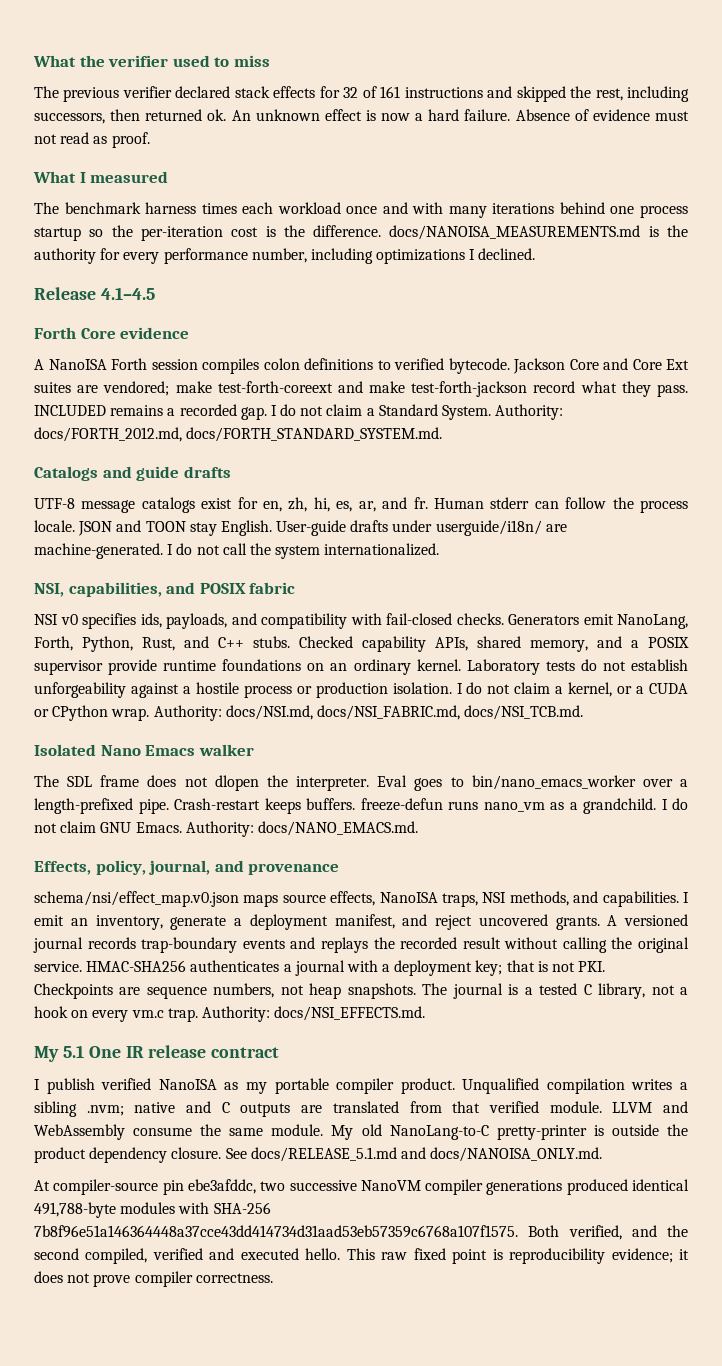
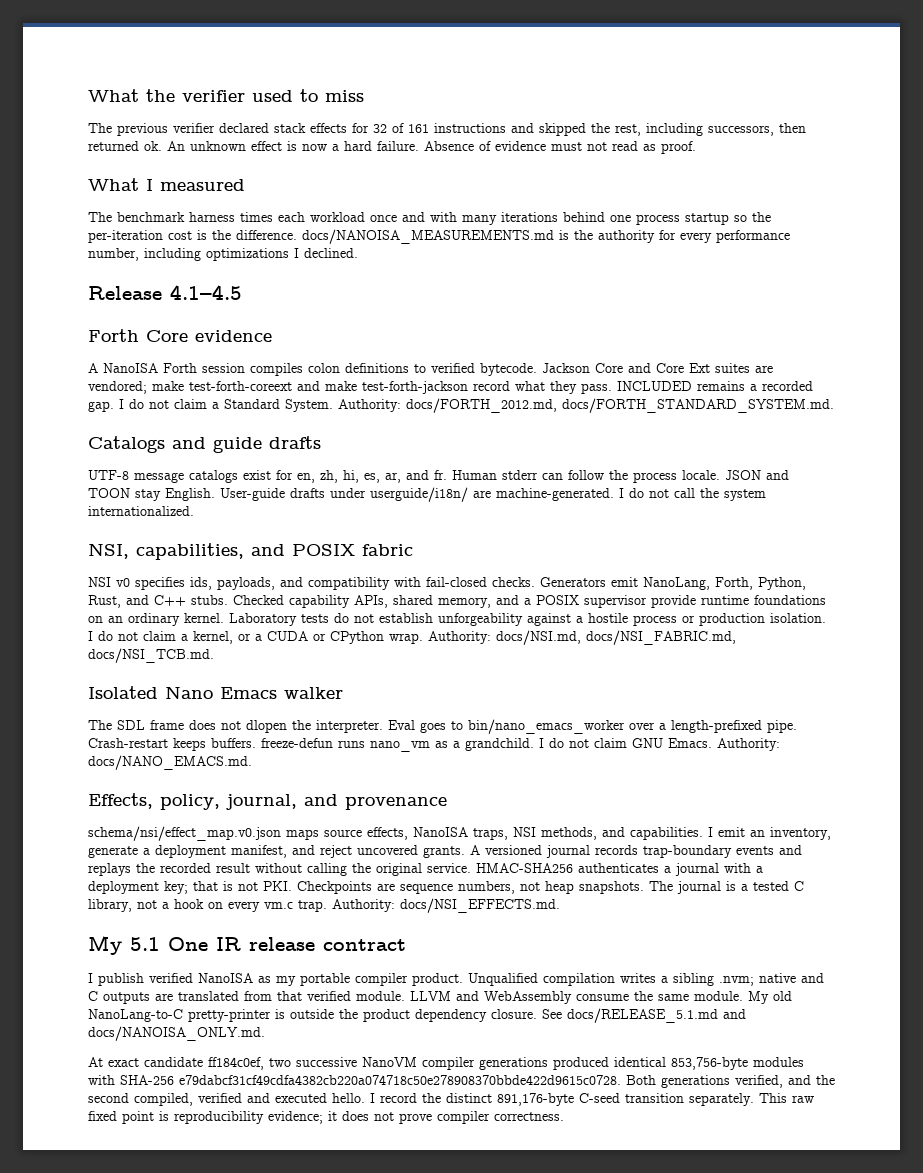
[53,1179,256,1195] compiler-source pin ebe3afddc, -> [108,1057,264,1070] exact candidate ff184c0ef,
[34,1202,116,1218] 491,788-byte -> [671,1057,748,1070] 853,756-byte
[34,1225,560,1238] 7b8f96e51a146364448a37cce43dd414734d31aad53eb57359c6768a107f1575. Both -> [179,1075,730,1088] e79dabcf31cf49cdfa4382cb220a074718c50e278908370bbde422d9615c0728. Both generations
(341, 1254) none -> [370,1093,754,1106] I record the distinct 891,176-byte C-seed transition separately.

